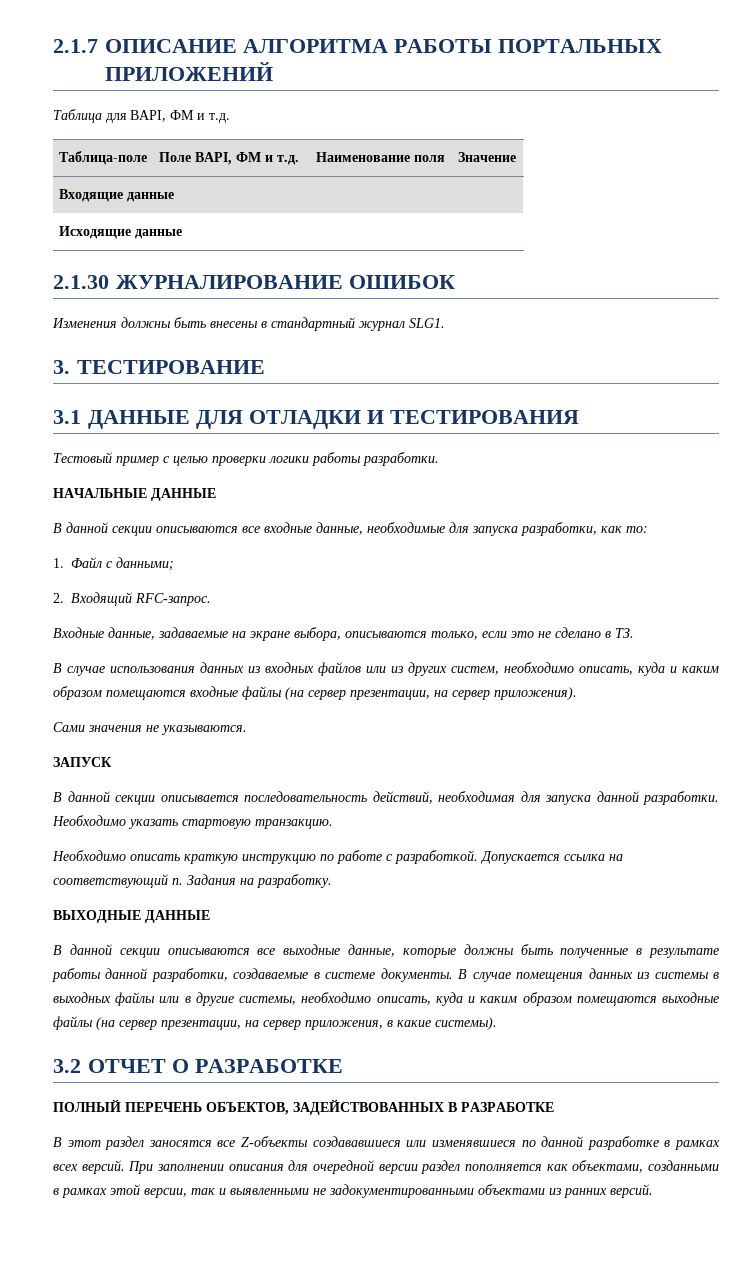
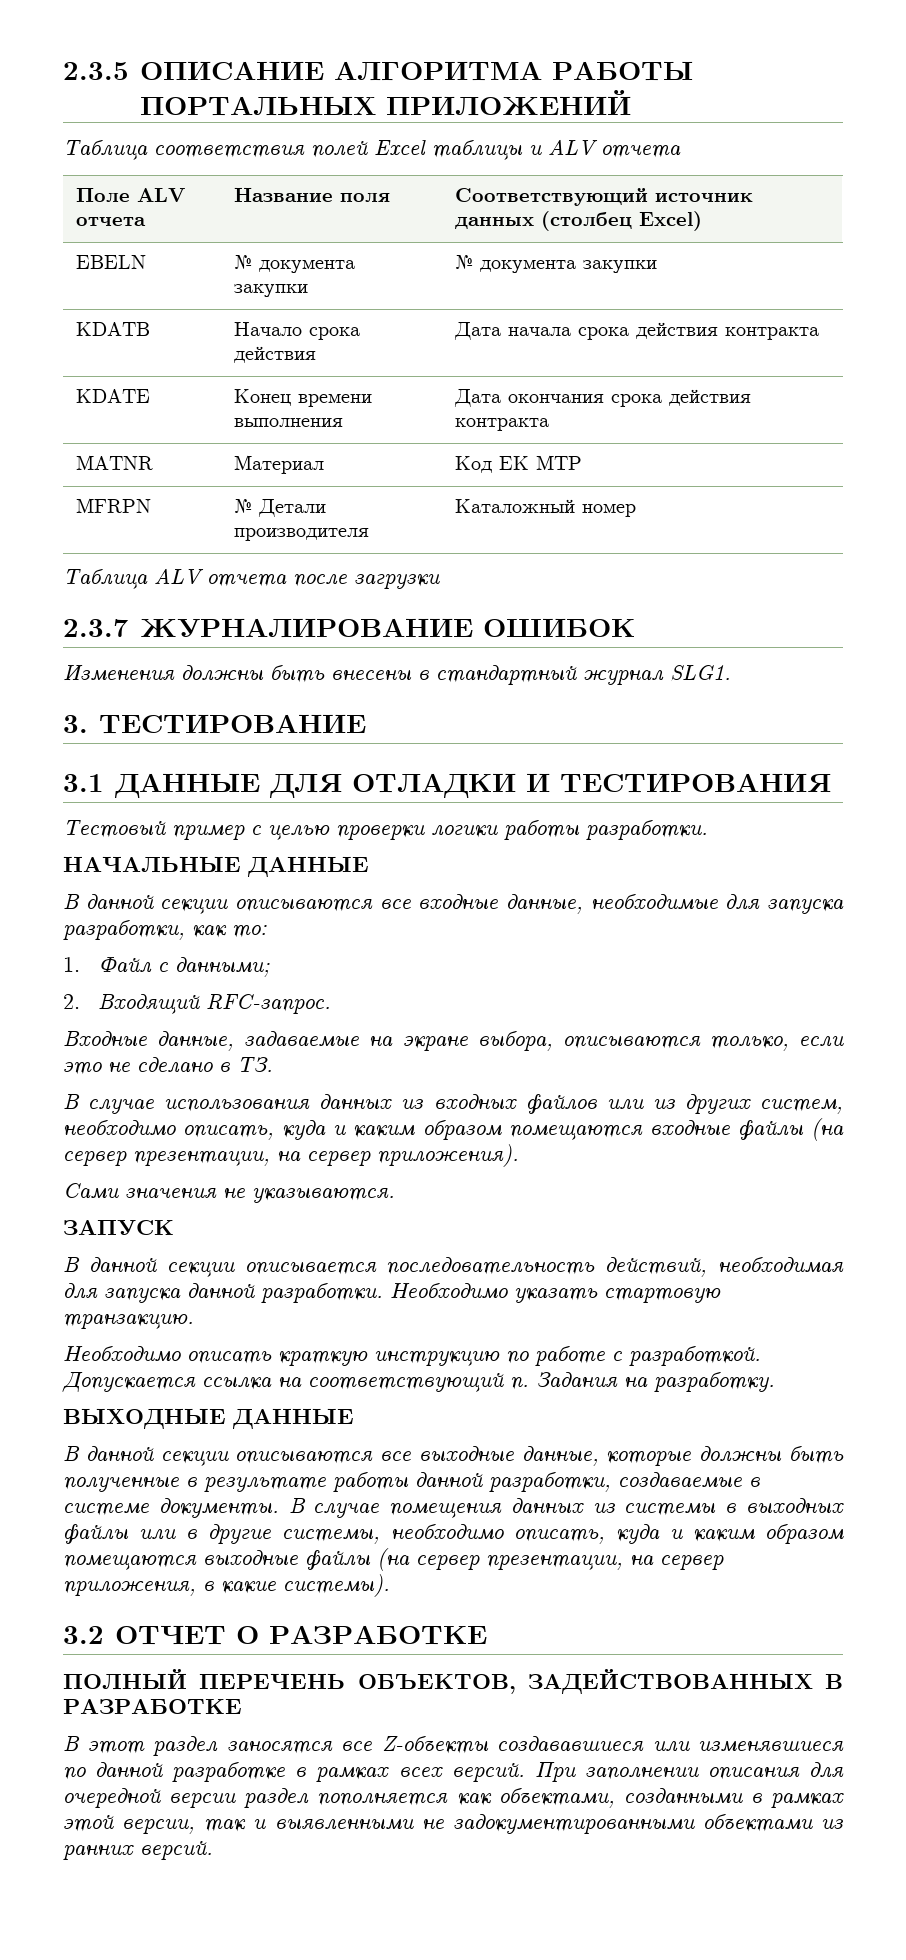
[53,39,98,53] 2.1.7 -> [63,62,129,80] 2.3.5
[106,110,230,123] [58,151,147,165] [158,152,299,165] [315,152,445,162] [457,152,516,162] [58,189,174,202] [58,226,182,239] [53,275,109,289] для BAPI, ФМ и т.д. // Таблица-поле | Поле ВАРI, ФМ и т.д. | Наименование поля | Значение // Входящие данные // Исходящие данные // 2.1.30 -> [154,139,681,160] [76,188,186,202] [76,217,147,226] [234,187,391,202] [455,188,754,206] [455,211,703,231] [76,255,147,269] [234,255,356,273] [234,284,309,297] [455,255,658,273] [76,322,151,336] [234,322,361,340] [234,346,317,363] [454,322,820,340] [76,389,151,403] [234,389,373,407] [234,418,344,427] [454,389,752,407] [455,418,550,431] [76,455,154,470] [234,455,325,474] [455,455,583,473] [76,498,152,513] [234,499,327,517] [234,528,370,541] [455,499,637,517] [63,568,440,590] [63,619,129,637] соответствия полей Excel таблицы и ALV отчета // Поле ALV отчета | Название поля | Соответствующий источник данных (столбец Excel) // EBELN | № документа закупки | № документа закупки // KDATB | Начало срока действия | Дата начала срока действия контракта // KDATE | Конец времени выполнения | Дата окончания срока действия контракта // MATNR | Материал | Код ЕК МТР // MFRPN | № Детали производителя | Каталожный номер // Таблица ALV отчета после загрузки // 2.3.7

